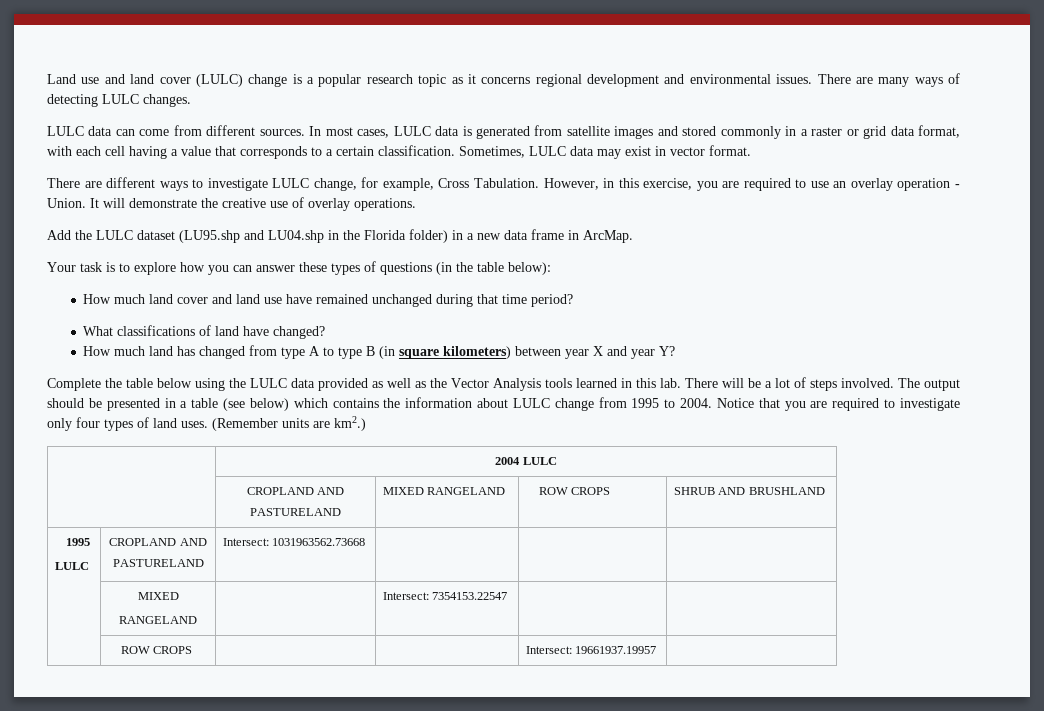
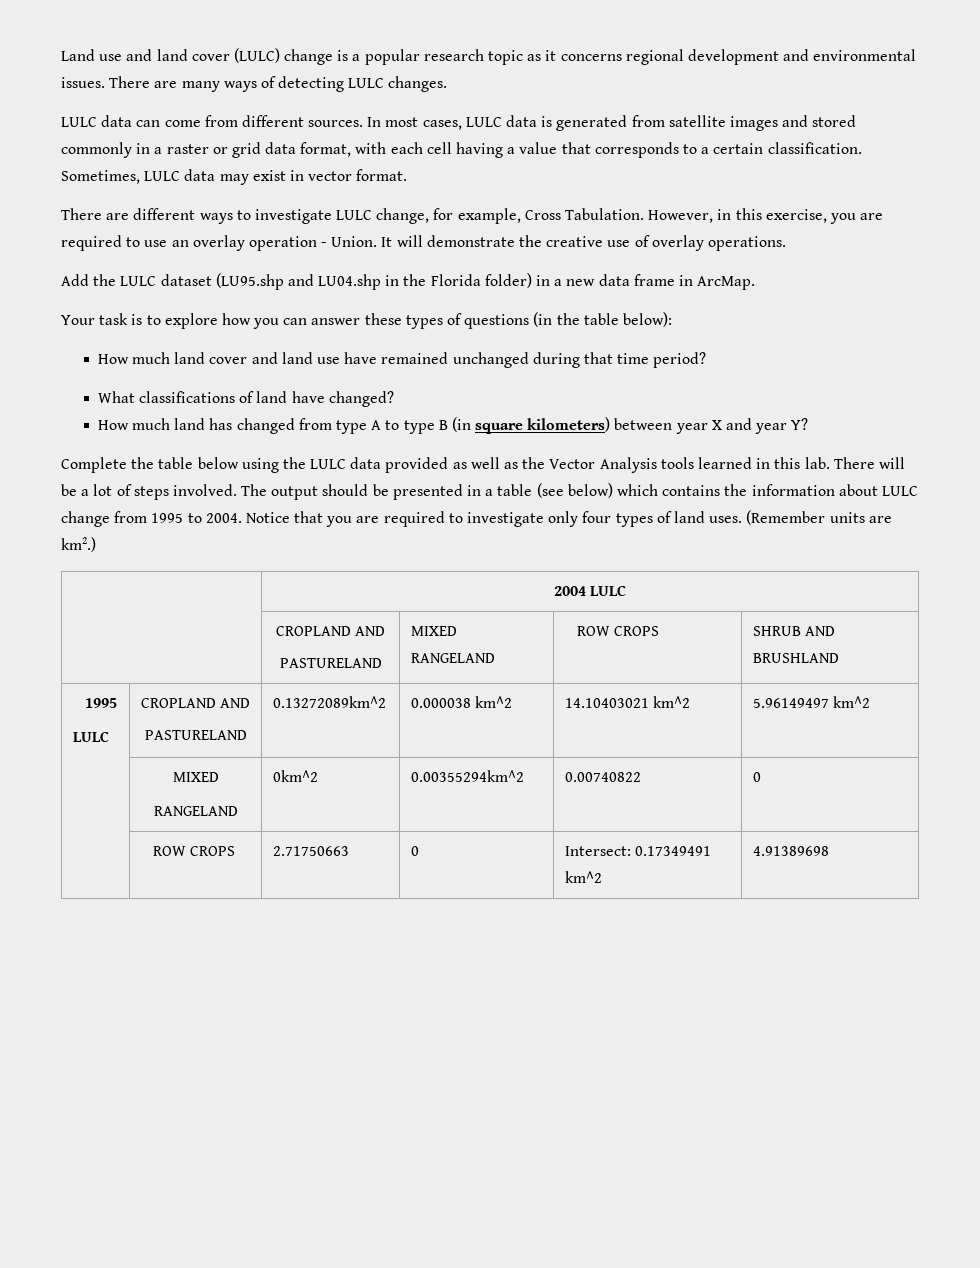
[222,538,366,546] [137,592,179,600] [119,616,197,624] [382,592,508,600] [120,646,192,654] [525,646,657,654] Intersect: 1031963562.73668 | | | // | MIXED // RANGELAND | | Intersect: 7354153.22547 | | // | ROW CROPS | | | Intersect: 19661937.19957 | -> [272,696,386,708] [410,696,512,708] [564,696,690,708] [752,696,870,708] [172,772,219,782] [153,806,238,816] [272,770,318,782] [410,770,524,782] [564,772,641,782] [752,772,761,782] [152,846,235,856] [272,846,349,856] [410,846,419,856] [564,846,711,856] [564,871,602,883] [752,846,829,856] 0.13272089km^2 | 0.000038 km^2 | 14.10403021 km^2 | 5.96149497 km^2 // | MIXED // RANGELAND | 0km^2 | 0.00355294km^2 | 0.00740822 | 0 // | ROW CROPS | 2.71750663 | 0 | Intersect: 0.17349491 km^2 | 4.91389698

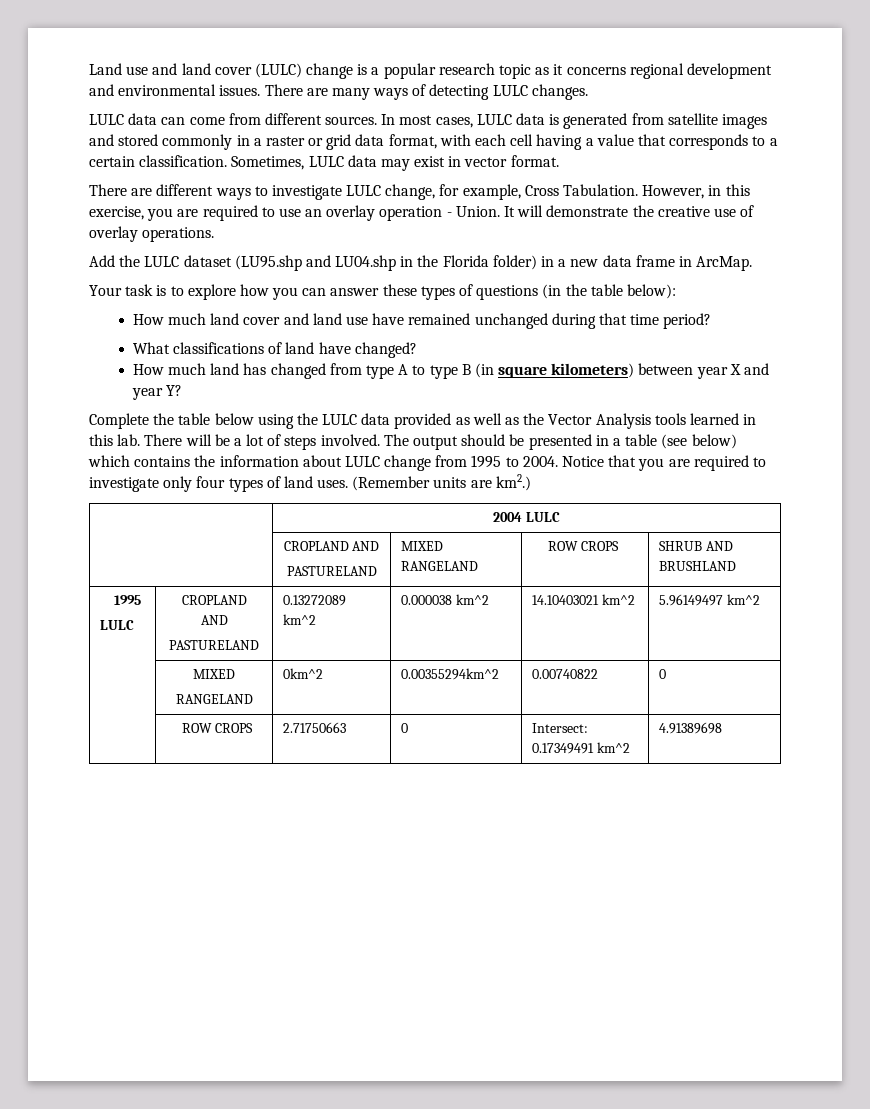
[272,696,386,708] 0.13272089km^2 -> [283,595,347,606] [283,614,317,625] 0.13272089 km^2

